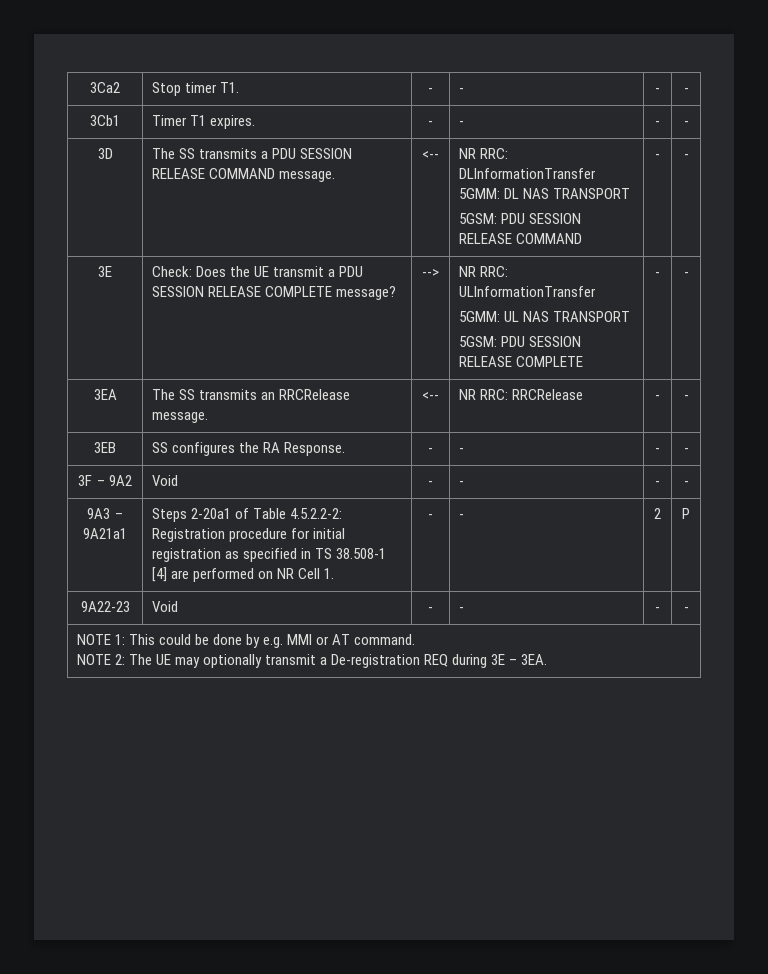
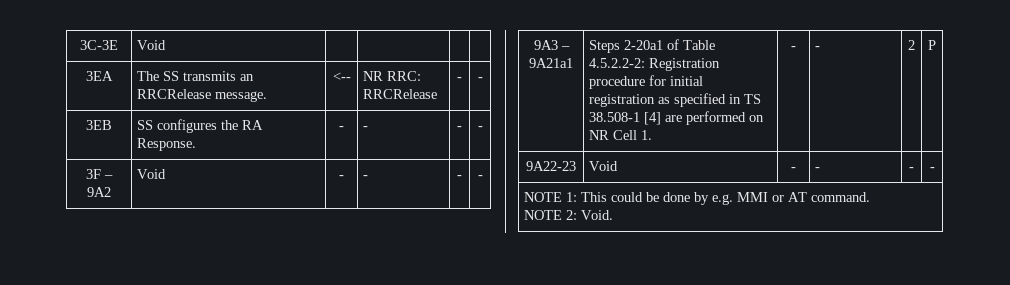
[90,82,120,93] [151,82,239,96] [428,88,433,93] [458,88,464,93] [655,88,660,93] [683,88,689,93] [90,115,120,126] [151,115,255,129] [428,121,433,126] [458,121,464,126] [655,121,660,126] [683,121,689,126] [97,148,113,159] [151,148,353,159] [151,168,335,182] [422,151,439,159] [458,148,508,159] [458,168,596,179] [458,188,630,199] [458,213,581,224] [458,233,582,244] [655,154,660,159] [683,154,689,159] [98,266,112,277] [151,266,364,277] [151,286,396,300] [422,269,439,277] [458,266,508,277] [458,286,596,297] [458,311,630,322] [458,336,581,347] [458,356,583,367] [655,272,660,277] [683,272,689,277] 3Ca2 | Stop timer T1. | - | - | - | - // 3Cb1 | Timer T1 expires. | - | - | - | - // 3D | The SS transmits a PDU SESSION RELEASE COMMAND message. | <-- | NR RRC: DLInformationTransfer 5GMM: DL NAS TRANSPORT // 5GSM: PDU SESSION RELEASE COMMAND | - | - // 3E | Check: Does the UE transmit a PDU SESSION RELEASE COMPLETE message? | --> | NR RRC: ULInformationTransfer // 5GMM: UL NAS TRANSPORT // 5GSM: PDU SESSION RELEASE COMPLETE | - | - -> [80,40,118,50] [137,40,167,50] 3C-3E | Void | | | |
[128,654,548,668] The UE may optionally transmit a De-registration REQ during 3E – 3EA. -> [581,210,614,220] Void.

